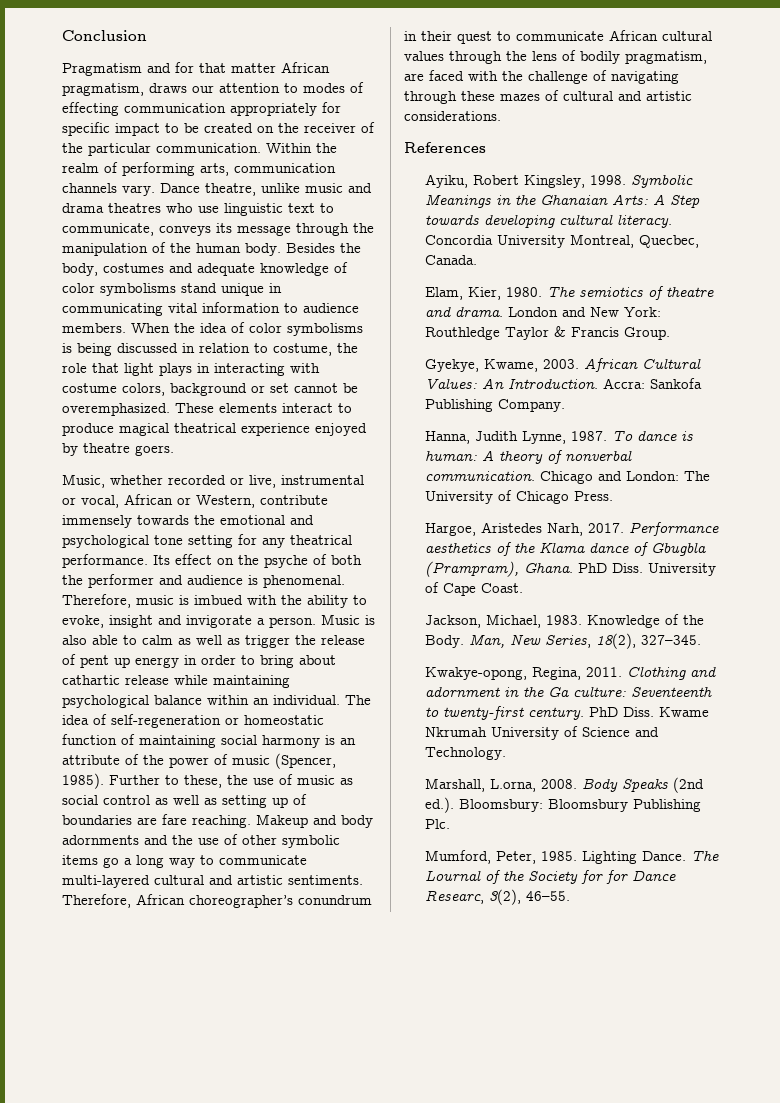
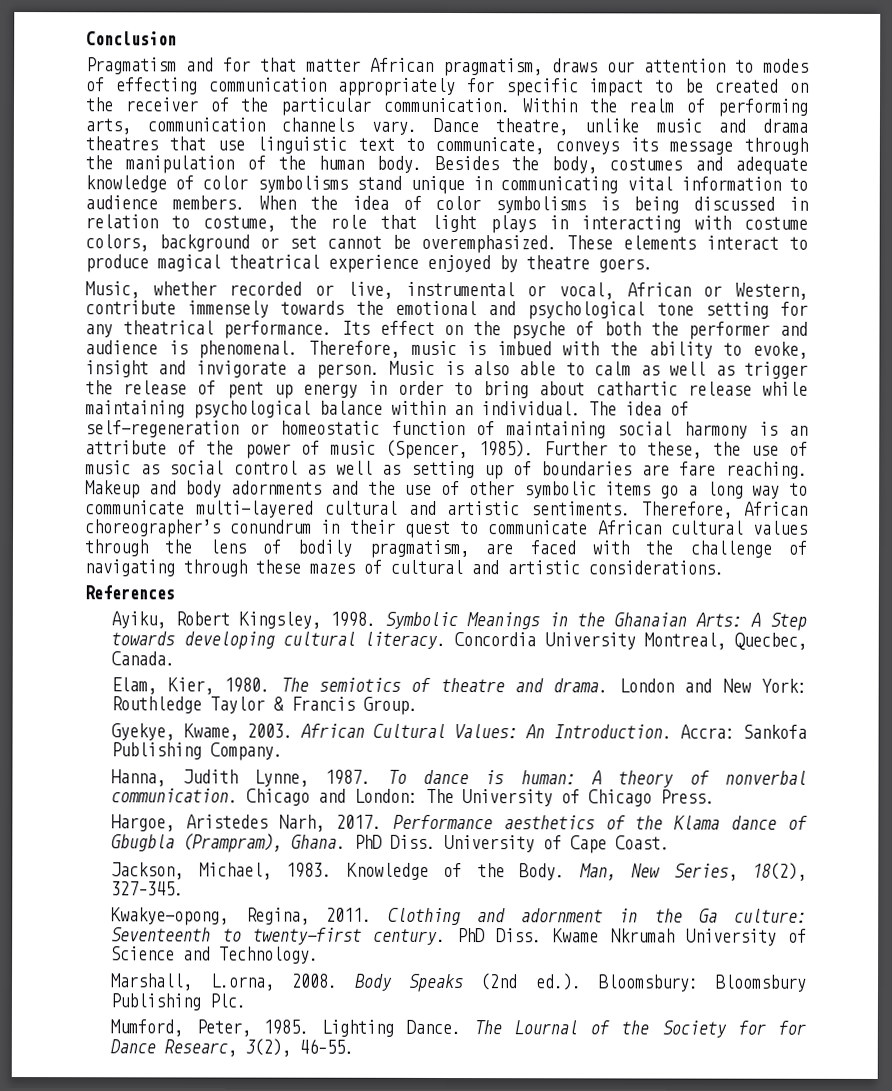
[166,203,193,213] who -> [168,136,206,151] that

